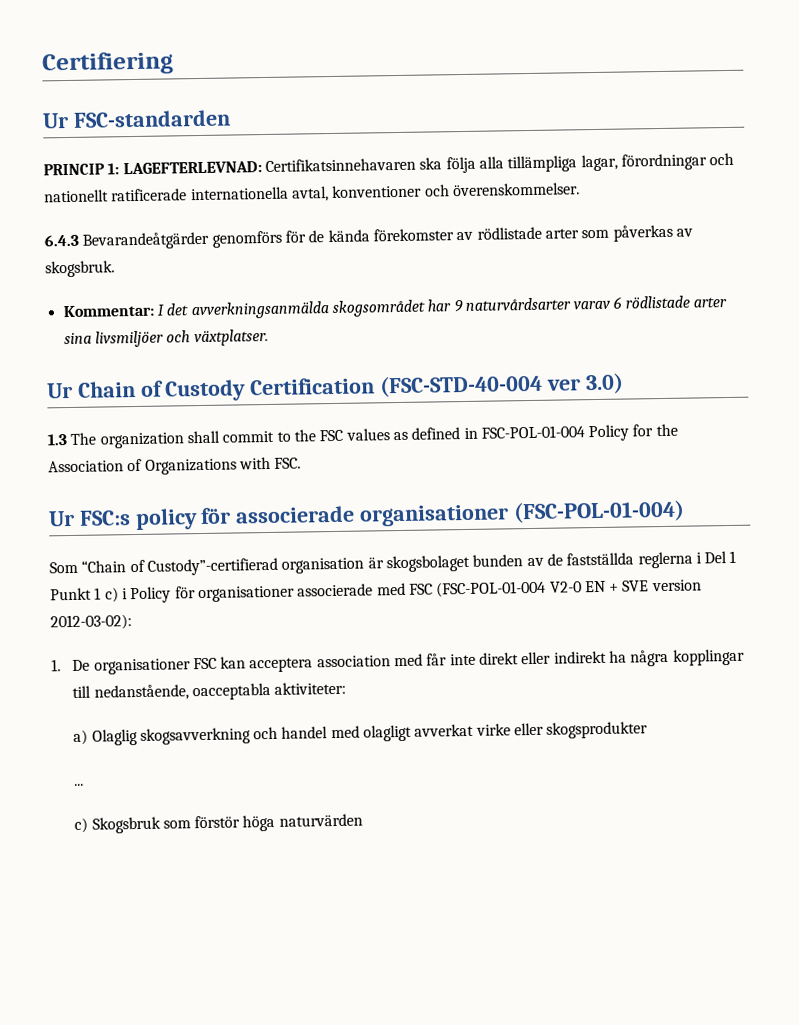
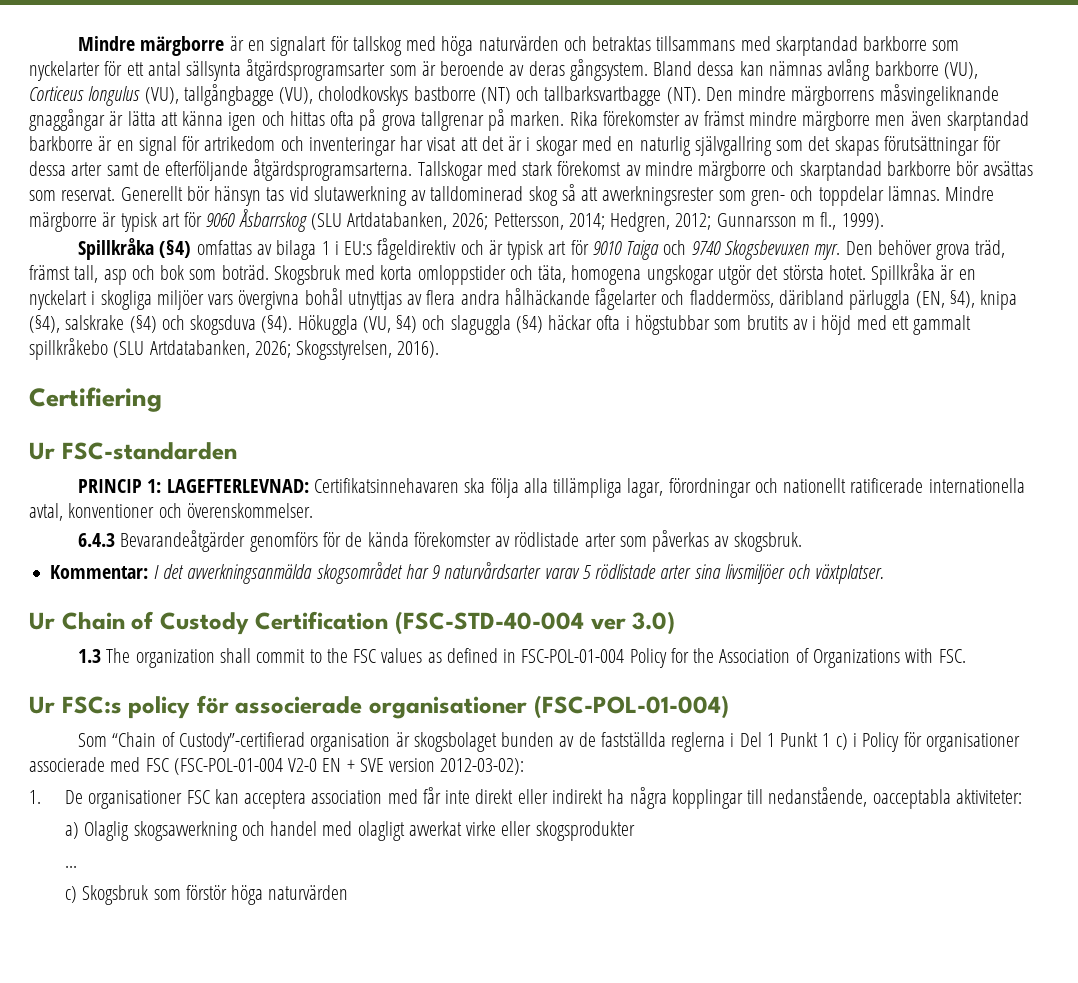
(41, 63) none -> [78,36,960,56] [29,59,978,81] [29,84,999,106] [29,109,1029,131] [29,136,1002,156] [29,159,1034,181] [29,184,995,206] [29,209,884,232] [78,238,1006,260] [29,263,976,285] [29,288,1018,310] [29,315,972,335] [29,338,440,360] Mindre märgborre är en signalart för tallskog med höga naturvärden och betraktas tillsammans med skarptandad barkborre som nyckelarter för ett antal sällsynta åtgärdsprogramsarter som är beroende av deras gångsystem. Bland dessa kan nämnas avlång barkborre (VU), Corticeus longulus (VU), tallgångbagge (VU), cholodkovskys bastborre (NT) och tallbarksvartbagge (NT). Den mindre märgborrens måsvingeliknande gnaggångar är lätta att känna igen och hittas ofta på grova tallgrenar på marken. Rika förekomster av främst mindre märgborre men även skarptandad barkborre är en signal för artrikedom och inventeringar har visat att det är i skogar med en naturlig självgallring som det skapas förutsättningar för dessa arter samt de efterföljande åtgärdsprogramsarterna. Tallskogar med stark förekomst av mindre märgborre och skarptandad barkborre bör avsättas som reservat. Generellt bör hänsyn tas vid slutavverkning av talldominerad skog så att avverkningsrester som gren- och toppdelar lämnas. Mindre märgborre är typisk art för 9060 Åsbarrskog (SLU Artdatabanken, 2026; Pettersson, 2014; Hedgren, 2012; Gunnarsson m fl., 1999). // Spillkråka (§4) omfattas av bilaga 1 i EU:s fågeldirektiv och är typisk art för 9010 Taiga och 9740 Skogsbevuxen myr. Den behöver grova träd, främst tall, asp och bok som boträd. Skogsbruk med korta omloppstider och täta, homogena ungskogar utgör det största hotet. Spillkråka är en nyckelart i skogliga miljöer vars övergivna bohål utnyttjas av flera andra hålhäckande fågelarter och fladdermöss, däribland pärluggla (EN, §4), knipa (§4), salskrake (§4) och skogsduva (§4). Hökuggla (VU, §4) och slaguggla (§4) häckar ofta i högstubbar som brutits av i höjd med ett gammalt spillkråkebo (SLU Artdatabanken, 2026; Skogsstyrelsen, 2016). //
[613,296,623,309] 6 -> [582,565,591,579] 5

